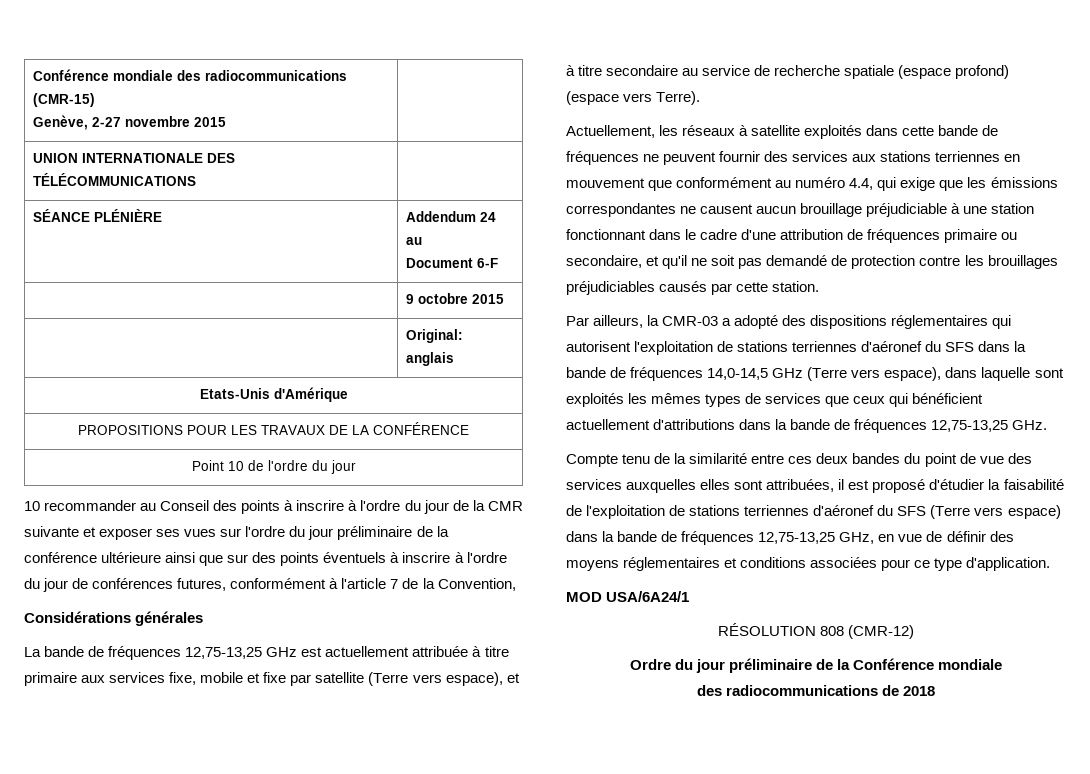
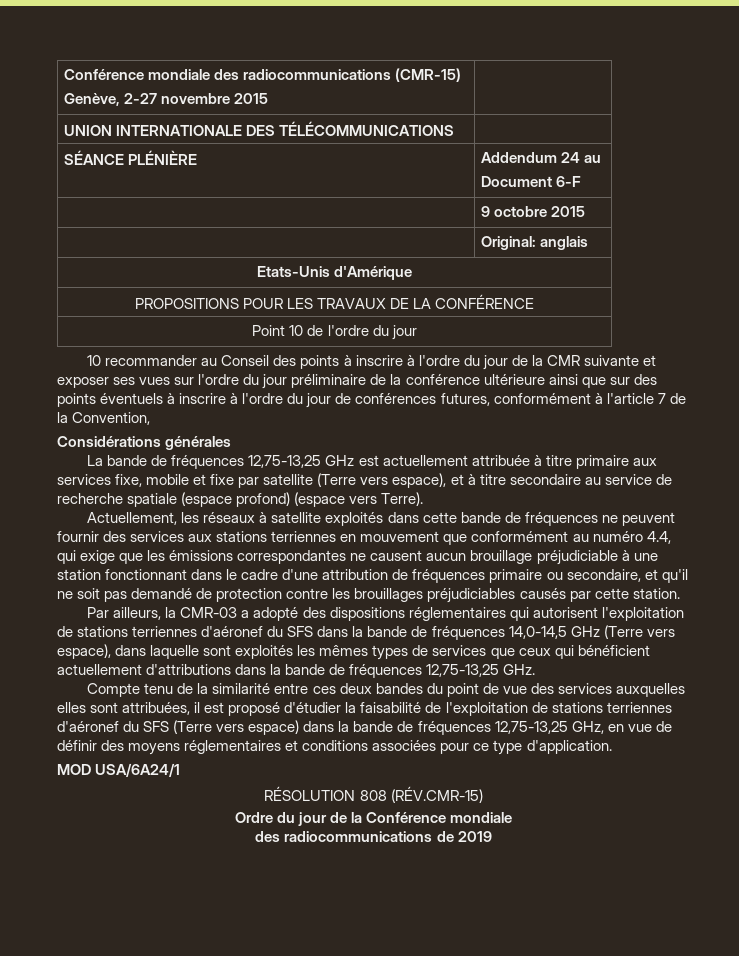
[848,625,915,639] (CMR-12) -> [390,786,483,803] (RÉV.CMR-15)
[728,658,812,673] préliminaire -> (327, 819) none
[903,686,936,696] 2018 -> [457,831,492,842] 2019

